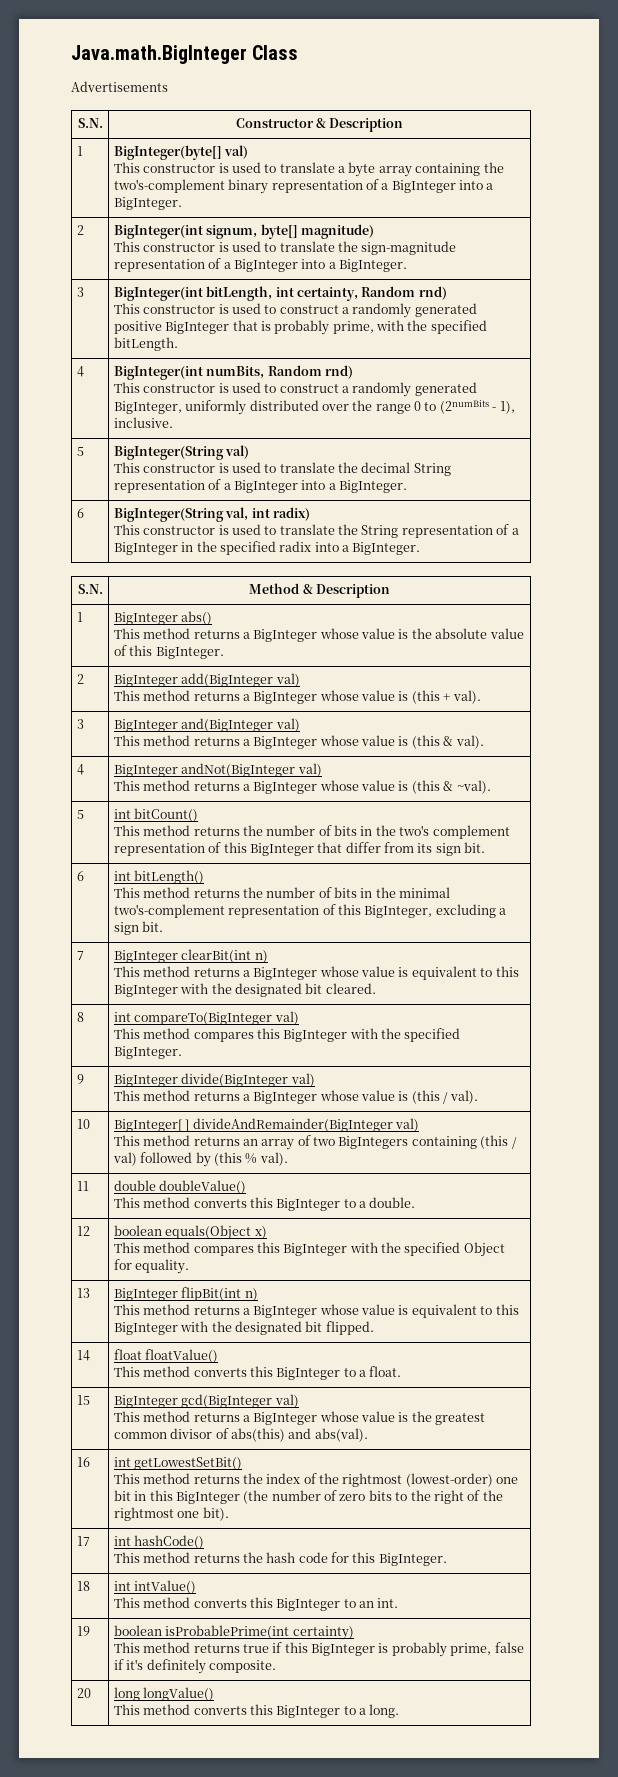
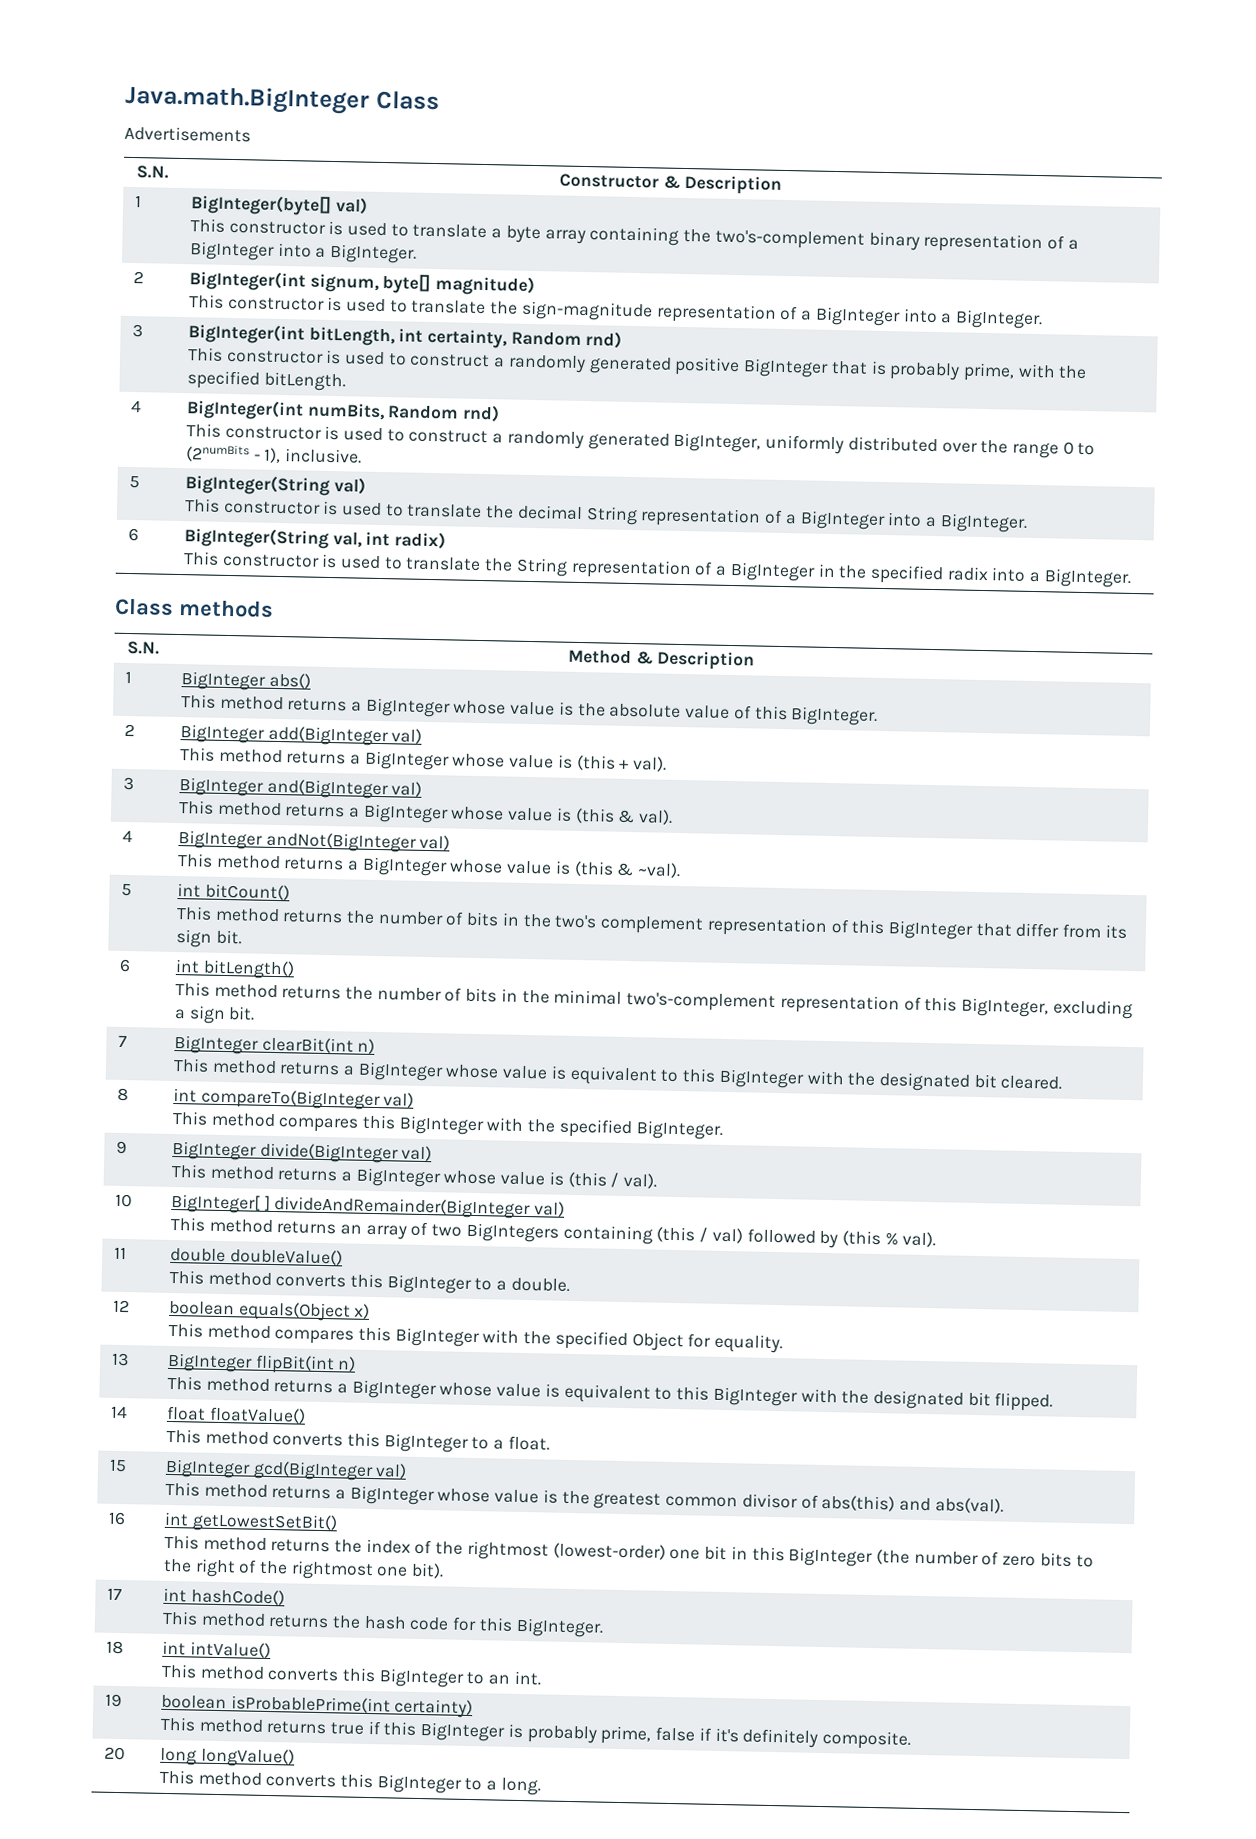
(421, 548) none -> [114,597,274,618] // Class methods

